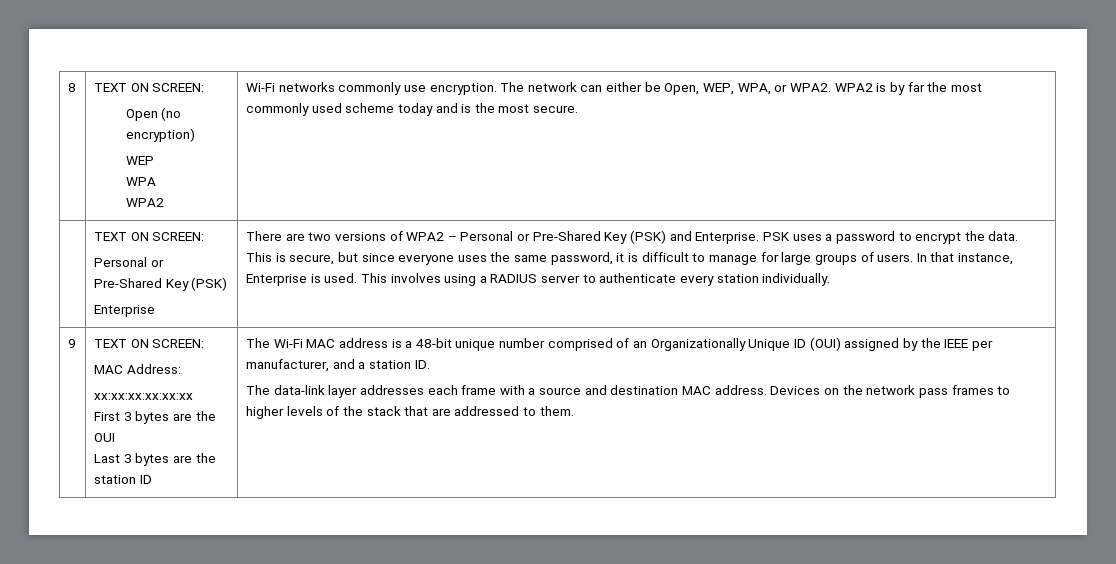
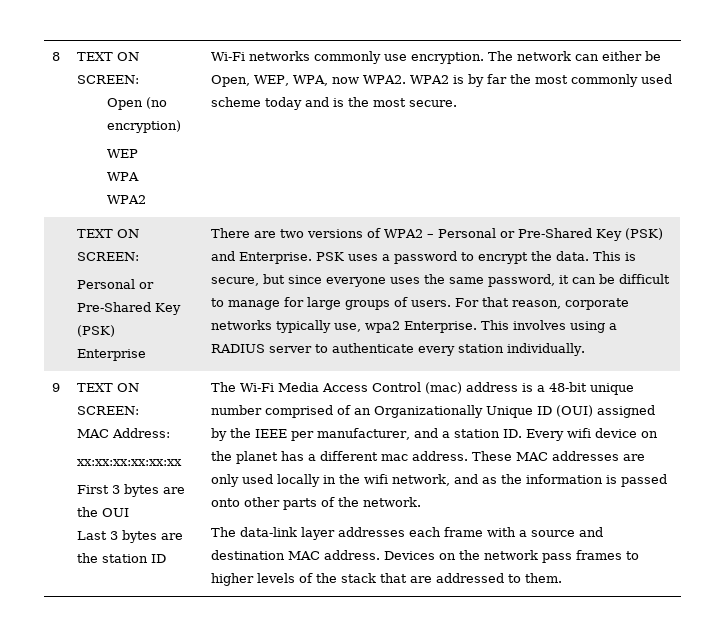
[774,84,788,92] or -> [332,77,360,84] now
[628,253,639,262] is -> [572,274,616,284] can be
[916,252,1014,265] [245,273,358,286] In that instance, Enterprise is used. -> [455,297,630,310] [211,320,478,333] For that reason, corporate networks typically use, wpa2 Enterprise.
[306,339,336,348] MAC -> [278,382,463,394] Media Access Control (mac)
(430, 364) none -> [526,428,659,441] [211,451,646,464] [211,474,668,487] [211,497,422,510] Every wifi device on the planet has a different mac address. These MAC addresses are only used locally in the wifi network, and as the information is passed onto other parts of the network.

